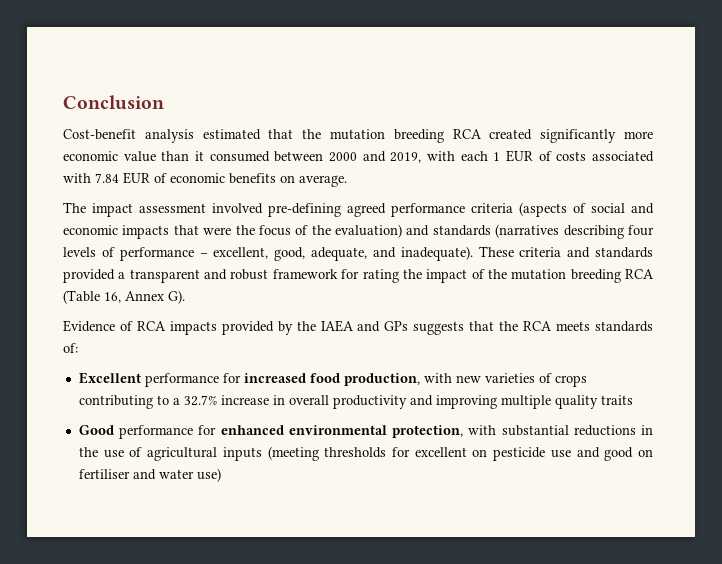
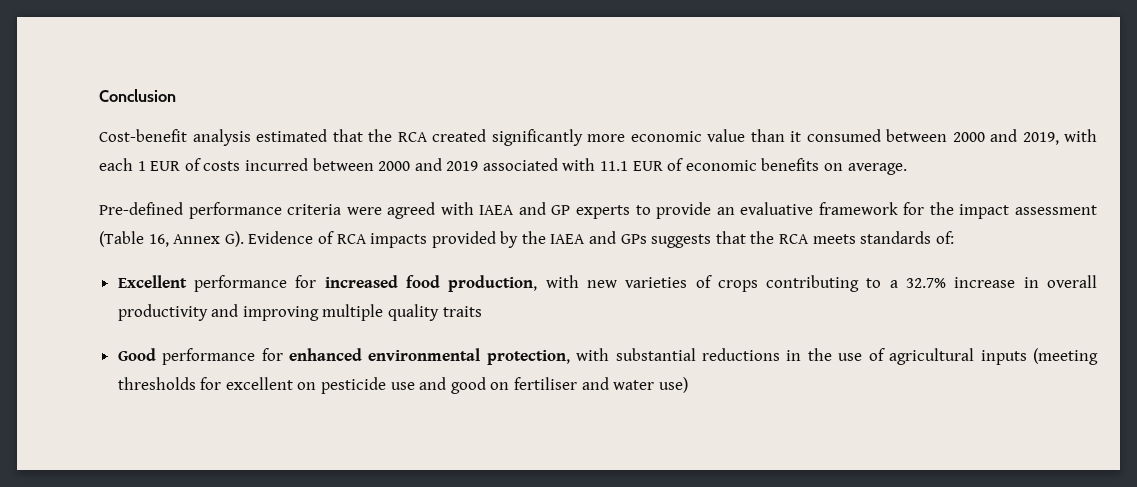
[330,129,444,143] mutation breeding -> (392, 135) none
(587, 156) none -> [244,158,479,171] incurred between 2000 and 2019
[95,173,119,183] 7.84 -> [600,161,629,171] 11.1
[63,202,654,217] [63,224,654,239] [63,246,653,261] [63,269,654,283] The impact assessment involved pre-defining agreed performance criteria (aspects of social and economic impacts that were the focus of the evaluation) and standards (narratives describing four levels of performance – excellent, good, adequate, and inadequate). These criteria and standards provided a transparent and robust framework for rating the impact of the mutation breeding RCA -> [99,202,1097,219] Pre-defined performance criteria were agreed with IAEA and GP experts to provide an evaluative framework for the impact assessment
(185, 297) // -> (244, 239) none

